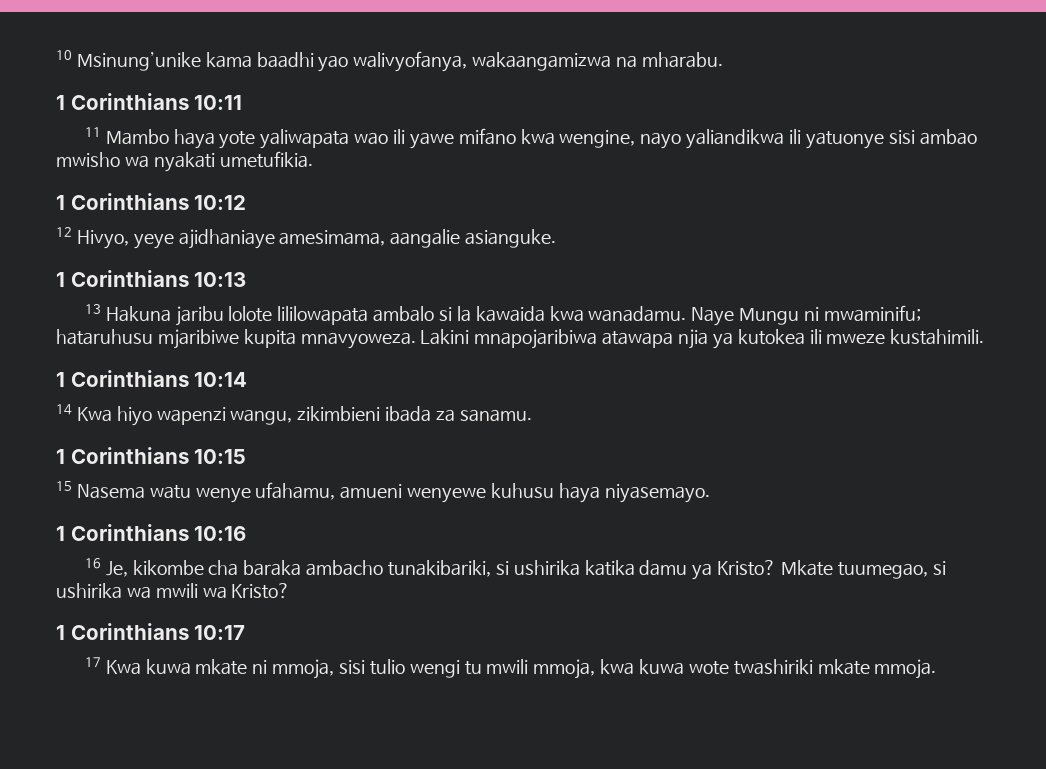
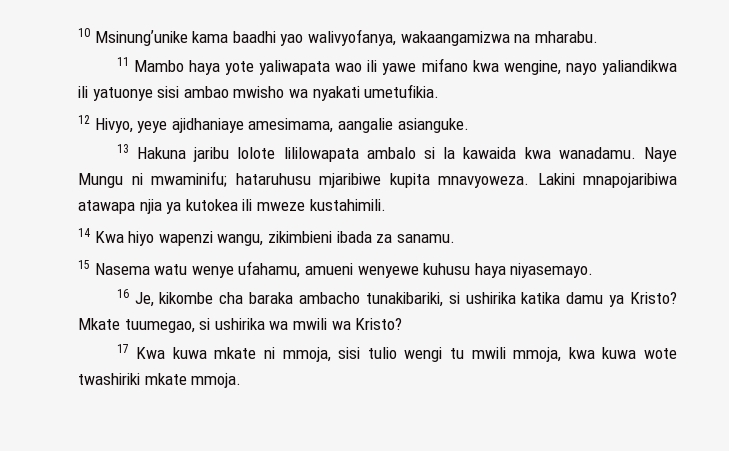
[56,93,243,110] // 1 Corinthians 10:11 -> (598, 37) none
[56,193,247,210] // 1 Corinthians 10:12 -> (440, 91) none
[56,270,247,287] // 1 Corinthians 10:13 -> (469, 125) none
[56,370,248,387] // 1 Corinthians 10:14 -> (386, 205) none
[56,447,247,464] // 1 Corinthians 10:15 -> (455, 238) none
[56,524,247,541] // 1 Corinthians 10:16 -> (594, 270) none
[56,623,246,640] // 1 Corinthians 10:17 -> (403, 324) none

